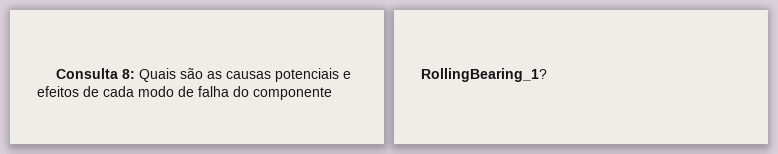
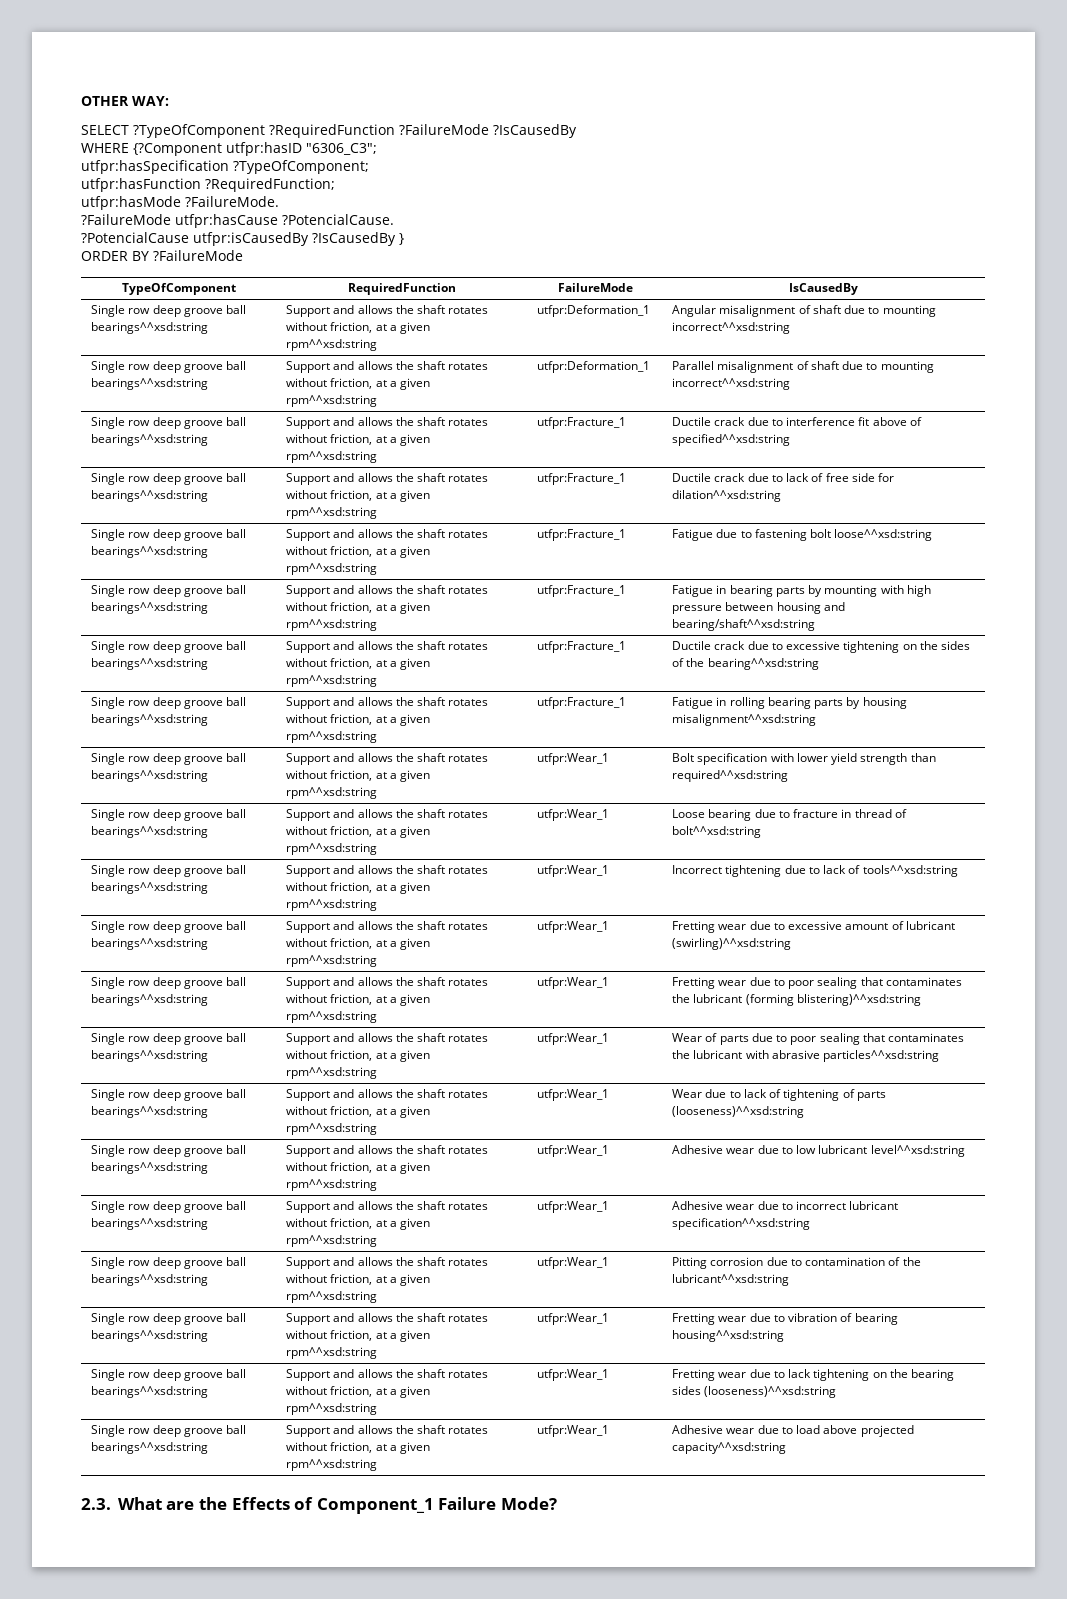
[55,68,351,82] [37,86,332,100] [421,68,547,82] Consulta 8: Quais são as causas potenciais e efeitos de cada modo de falha do componente RollingBearing_1? -> [81,96,169,106] [81,124,577,138] [81,142,377,156] [81,160,369,174] [81,178,335,192] [81,196,279,210] [81,214,394,228] [81,232,404,246] [81,250,243,261] [122,283,236,295] [348,283,456,295] [557,283,633,292] [789,283,858,295] [91,305,247,317] [91,322,209,334] [286,305,489,317] [286,322,431,334] [286,339,378,351] [537,305,651,317] [672,305,936,317] [672,322,791,334] [91,361,247,373] [91,378,209,390] [286,361,489,373] [286,378,431,390] [286,395,378,407] [537,361,651,373] [672,361,934,373] [672,378,791,390] [91,417,247,429] [91,434,209,446] [286,417,489,429] [286,434,431,446] [286,451,378,463] [537,417,627,429] [672,417,922,426] [672,434,791,446] [91,473,247,485] [91,490,209,502] [286,473,489,485] [286,490,431,502] [286,507,378,519] [537,473,627,485] [672,473,895,482] [672,490,782,502] [91,529,247,541] [91,546,209,558] [286,529,489,541] [286,546,431,558] [286,563,378,575] [537,529,627,541] [672,529,933,541] [91,585,247,597] [91,602,209,614] [286,585,489,597] [286,602,431,614] [286,619,378,631] [537,585,627,597] [672,585,931,597] [672,602,845,614] [672,619,816,631] [91,641,247,653] [91,658,209,670] [286,641,489,653] [286,658,431,670] [286,675,378,687] [537,641,627,653] [672,641,971,653] [672,658,819,670] [91,697,247,709] [91,714,209,726] [286,697,489,709] [286,714,431,726] [286,731,378,743] [537,697,627,709] [672,697,907,709] [672,714,817,726] [91,753,247,765] [91,770,209,782] [286,753,489,765] [286,770,431,782] [286,787,378,799] [537,753,610,765] [672,753,936,765] [672,770,789,782] [91,809,247,821] [91,826,209,838] [286,809,489,821] [286,826,431,838] [286,843,378,855] [537,809,610,821] [672,809,907,821] [672,826,762,838] [91,865,247,877] [91,882,209,894] [286,865,489,877] [286,882,431,894] [286,899,378,911] [537,865,610,877] [672,865,958,877] [91,921,247,933] [91,938,209,950] [286,921,489,933] [286,938,431,950] [286,955,378,967] [537,921,610,933] [672,921,955,933] [672,938,792,950] [91,977,247,989] [91,994,209,1006] [286,977,489,989] [286,994,431,1006] [286,1011,378,1023] [537,977,610,989] [672,977,962,989] [672,994,921,1006] [91,1033,247,1045] [91,1050,209,1062] [286,1033,489,1045] [286,1050,431,1062] [286,1067,378,1079] [537,1033,610,1045] [672,1033,965,1045] [672,1050,940,1062] [91,1089,247,1101] [91,1106,209,1118] [286,1089,489,1101] [286,1106,431,1118] [286,1123,378,1135] [537,1089,610,1101] [672,1089,886,1101] [672,1106,805,1118] [91,1145,247,1157] [91,1162,209,1174] [286,1145,489,1157] [286,1162,431,1174] [286,1179,378,1191] [537,1145,610,1157] [672,1145,965,1157] [91,1201,247,1213] [91,1218,209,1230] [286,1201,489,1213] [286,1218,431,1230] [286,1235,378,1247] [537,1201,610,1213] [672,1201,899,1210] [672,1218,811,1230] [91,1257,247,1269] [91,1274,209,1286] [286,1257,489,1269] [286,1274,431,1286] [286,1291,378,1303] [537,1257,610,1269] [672,1257,921,1269] [672,1274,790,1286] [91,1313,247,1325] [91,1330,209,1342] [286,1313,489,1325] [286,1330,431,1342] [286,1347,378,1359] [537,1313,610,1325] [672,1313,898,1325] [672,1330,785,1342] [91,1369,247,1381] [91,1386,209,1398] [286,1369,489,1381] [286,1386,431,1398] [286,1403,378,1415] [537,1369,610,1381] [672,1369,955,1381] [672,1386,837,1398] [91,1425,247,1437] [91,1442,209,1454] [286,1425,489,1437] [286,1442,431,1454] [286,1459,378,1471] [537,1425,610,1437] [672,1425,914,1437] [672,1442,787,1454] [81,1497,557,1514] OTHER WAY: // SELECT ?TypeOfComponent ?RequiredFunction ?FailureMode ?IsCausedBy // WHERE {?Component utfpr:hasID "6306_C3"; // utfpr:hasSpecification ?TypeOfComponent; // utfpr:hasFunction ?RequiredFunction; // utfpr:hasMode ?FailureMode. // ?FailureMode utfpr:hasCause ?PotencialCause. // ?PotencialCause utfpr:isCausedBy ?IsCausedBy } // ORDER BY ?FailureMode // TypeOfComponent | RequiredFunction | FailureMode | IsCausedBy // Single row deep groove ball bearings^^xsd:string | Support and allows the shaft rotates without friction, at a given rpm^^xsd:string | utfpr:Deformation_1 | Angular misalignment of shaft due to mounting incorrect^^xsd:string // Single row deep groove ball bearings^^xsd:string | Support and allows the shaft rotates without friction, at a given rpm^^xsd:string | utfpr:Deformation_1 | Parallel misalignment of shaft due to mounting incorrect^^xsd:string // Single row deep groove ball bearings^^xsd:string | Support and allows the shaft rotates without friction, at a given rpm^^xsd:string | utfpr:Fracture_1 | Ductile crack due to interference fit above of specified^^xsd:string // Single row deep groove ball bearings^^xsd:string | Support and allows the shaft rotates without friction, at a given rpm^^xsd:string | utfpr:Fracture_1 | Ductile crack due to lack of free side for dilation^^xsd:string // Single row deep groove ball bearings^^xsd:string | Support and allows the shaft rotates without friction, at a given rpm^^xsd:string | utfpr:Fracture_1 | Fatigue due to fastening bolt loose^^xsd:string // Single row deep groove ball bearings^^xsd:string | Support and allows the shaft rotates without friction, at a given rpm^^xsd:string | utfpr:Fracture_1 | Fatigue in bearing parts by mounting with high pressure between housing and bearing/shaft^^xsd:string // Single row deep groove ball bearings^^xsd:string | Support and allows the shaft rotates without friction, at a given rpm^^xsd:string | utfpr:Fracture_1 | Ductile crack due to excessive tightening on the sides of the bearing^^xsd:string // Single row deep groove ball bearings^^xsd:string | Support and allows the shaft rotates without friction, at a given rpm^^xsd:string | utfpr:Fracture_1 | Fatigue in rolling bearing parts by housing misalignment^^xsd:string // Single row deep groove ball bearings^^xsd:string | Support and allows the shaft rotates without friction, at a given rpm^^xsd:string | utfpr:Wear_1 | Bolt specification with lower yield strength than required^^xsd:string // Single row deep groove ball bearings^^xsd:string | Support and allows the shaft rotates without friction, at a given rpm^^xsd:string | utfpr:Wear_1 | Loose bearing due to fracture in thread of bolt^^xsd:string // Single row deep groove ball bearings^^xsd:string | Support and allows the shaft rotates without friction, at a given rpm^^xsd:string | utfpr:Wear_1 | Incorrect tightening due to lack of tools^^xsd:string // Single row deep groove ball bearings^^xsd:string | Support and allows the shaft rotates without friction, at a given rpm^^xsd:string | utfpr:Wear_1 | Fretting wear due to excessive amount of lubricant (swirling)^^xsd:string // Single row deep groove ball bearings^^xsd:string | Support and allows the shaft rotates without friction, at a given rpm^^xsd:string | utfpr:Wear_1 | Fretting wear due to poor sealing that contaminates the lubricant (forming blistering)^^xsd:string // Single row deep groove ball bearings^^xsd:string | Support and allows the shaft rotates without friction, at a given rpm^^xsd:string | utfpr:Wear_1 | Wear of parts due to poor sealing that contaminates the lubricant with abrasive particles^^xsd:string // Single row deep groove ball bearings^^xsd:string | Support and allows the shaft rotates without friction, at a given rpm^^xsd:string | utfpr:Wear_1 | Wear due to lack of tightening of parts (looseness)^^xsd:string // Single row deep groove ball bearings^^xsd:string | Support and allows the shaft rotates without friction, at a given rpm^^xsd:string | utfpr:Wear_1 | Adhesive wear due to low lubricant level^^xsd:string // Single row deep groove ball bearings^^xsd:string | Support and allows the shaft rotates without friction, at a given rpm^^xsd:string | utfpr:Wear_1 | Adhesive wear due to incorrect lubricant specification^^xsd:string // Single row deep groove ball bearings^^xsd:string | Support and allows the shaft rotates without friction, at a given rpm^^xsd:string | utfpr:Wear_1 | Pitting corrosion due to contamination of the lubricant^^xsd:string // Single row deep groove ball bearings^^xsd:string | Support and allows the shaft rotates without friction, at a given rpm^^xsd:string | utfpr:Wear_1 | Fretting wear due to vibration of bearing housing^^xsd:string // Single row deep groove ball bearings^^xsd:string | Support and allows the shaft rotates without friction, at a given rpm^^xsd:string | utfpr:Wear_1 | Fretting wear due to lack tightening on the bearing sides (looseness)^^xsd:string // Single row deep groove ball bearings^^xsd:string | Support and allows the shaft rotates without friction, at a given rpm^^xsd:string | utfpr:Wear_1 | Adhesive wear due to load above projected capacity^^xsd:string // 2.3. What are the Effects of Component_1 Failure Mode?

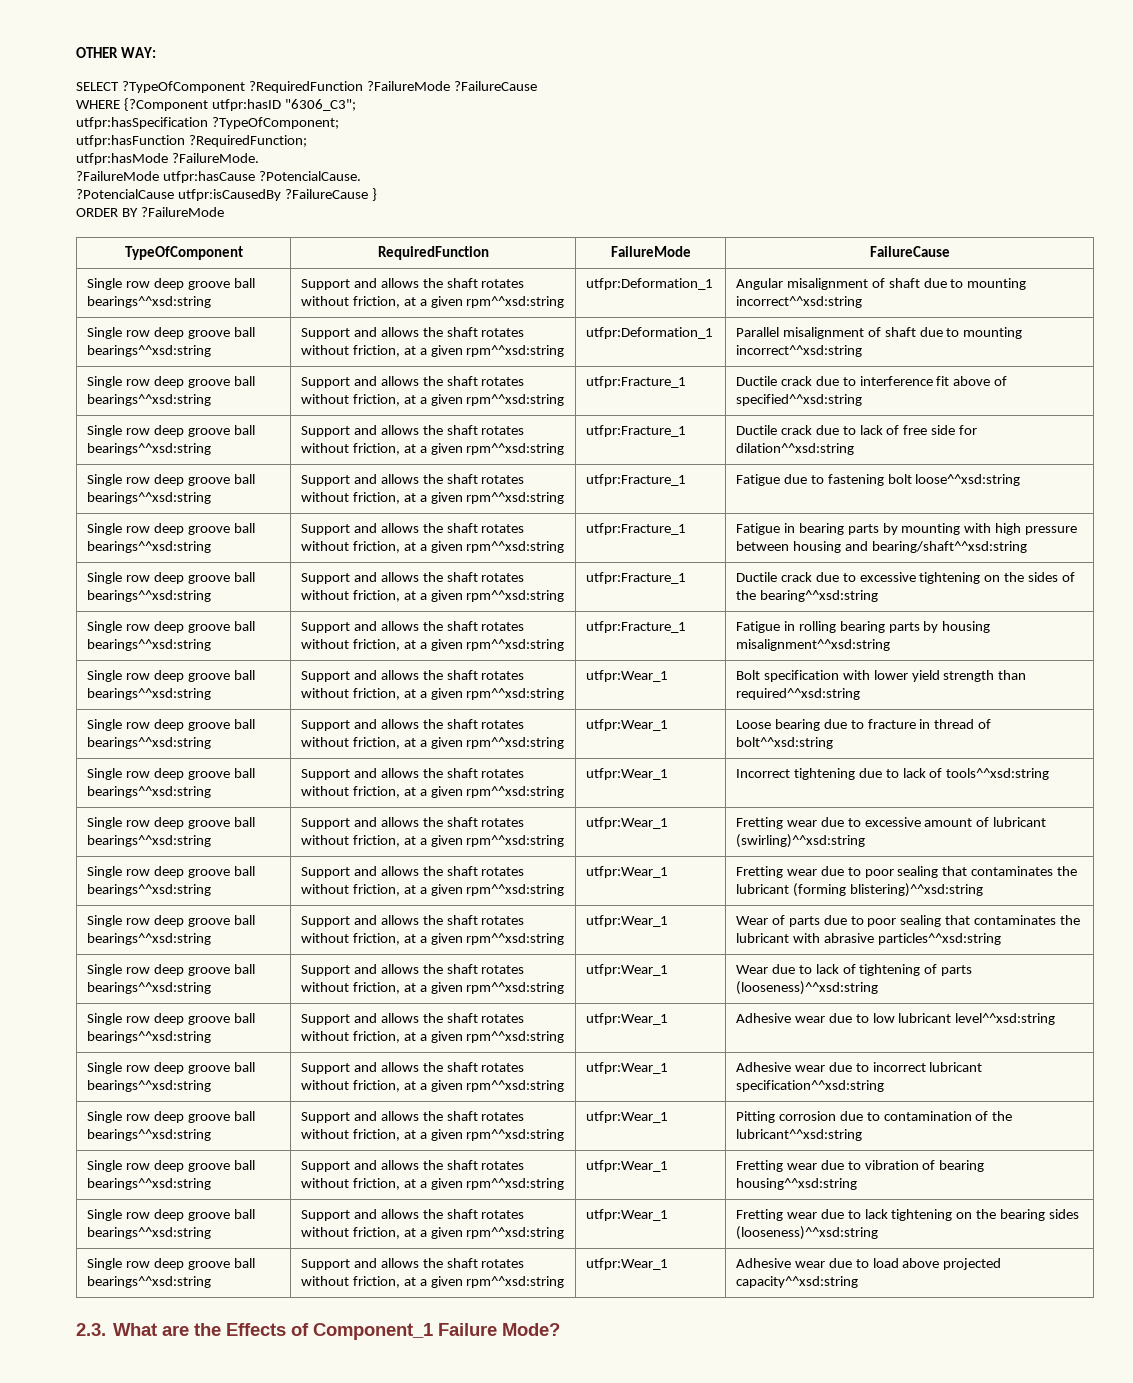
[493,124,577,138] ?IsCausedBy -> [453,81,537,91] ?FailureCause
[312,232,396,246] ?IsCausedBy -> [284,189,368,199] ?FailureCause
[789,283,858,295] IsCausedBy -> [869,246,950,257] FailureCause

